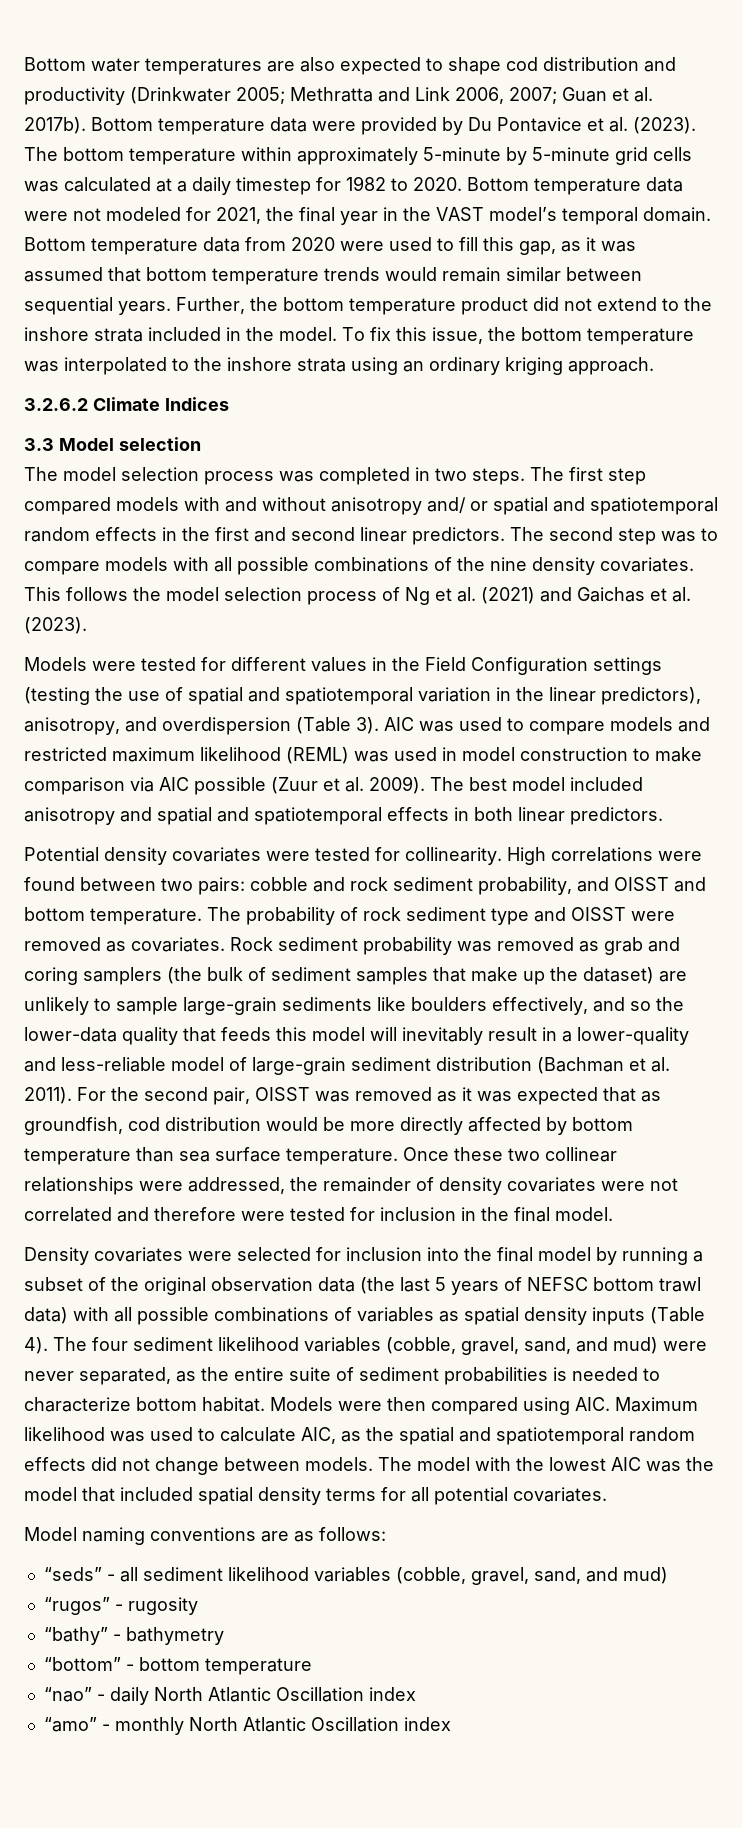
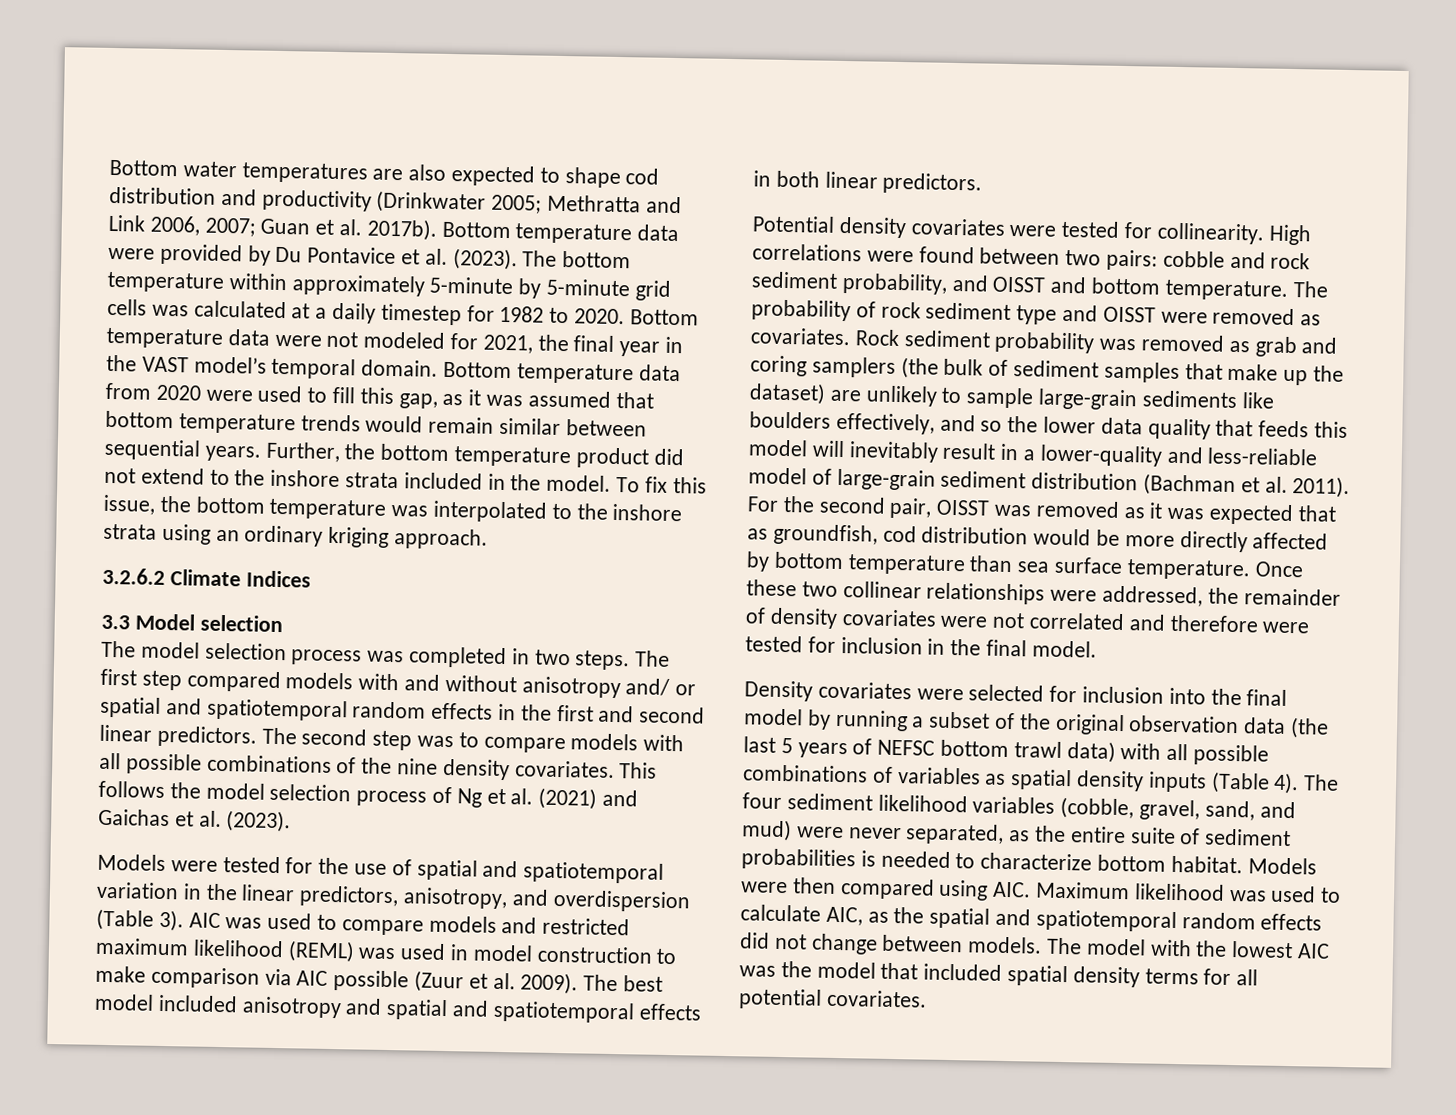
[231,657,662,675] [24,687,90,705] different values in the Field Configuration settings (testing -> (314, 865) none
[601,687,701,705] predictors), -> [299,885,400,908] predictors,
[24,1027,117,1042] lower-data -> [1043,416,1143,435] lower data
[24,1527,386,1545] [43,1567,668,1585] [43,1597,198,1615] [43,1627,224,1645] [43,1657,312,1675] [43,1687,416,1705] [43,1717,451,1735] // Model naming conventions are as follows: // “seds” - all sediment likelihood variables (cobble, gravel, sand, and mud) // “rugos” - rugosity // “bathy” - bathymetry // “bottom” - bottom temperature // “nao” - daily North Atlantic Oscillation index // “amo” - monthly North Atlantic Oscillation index -> (927, 998) none

